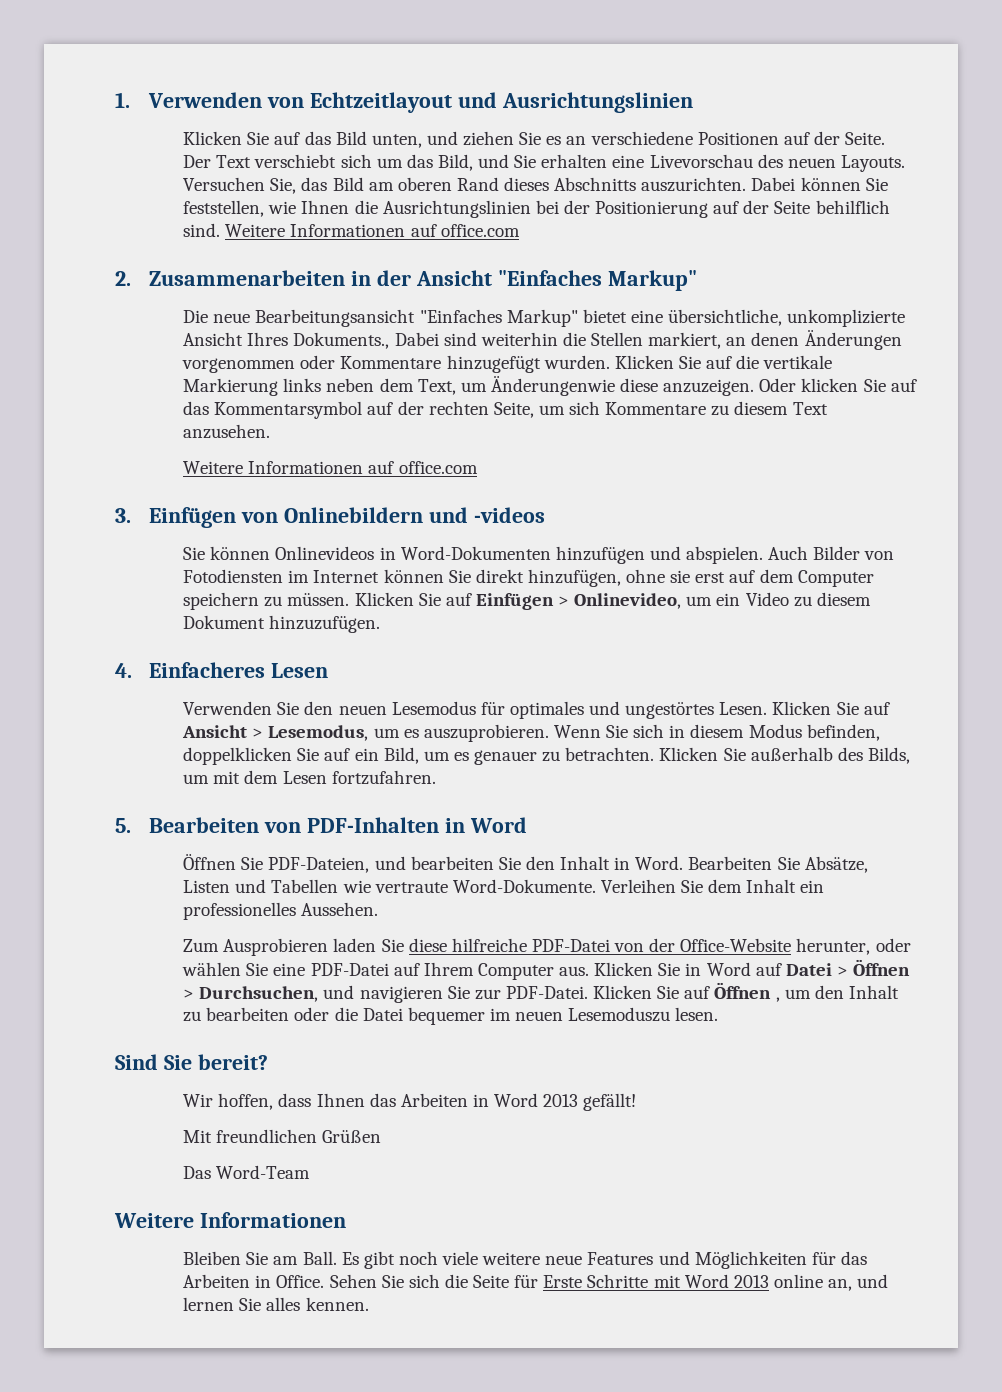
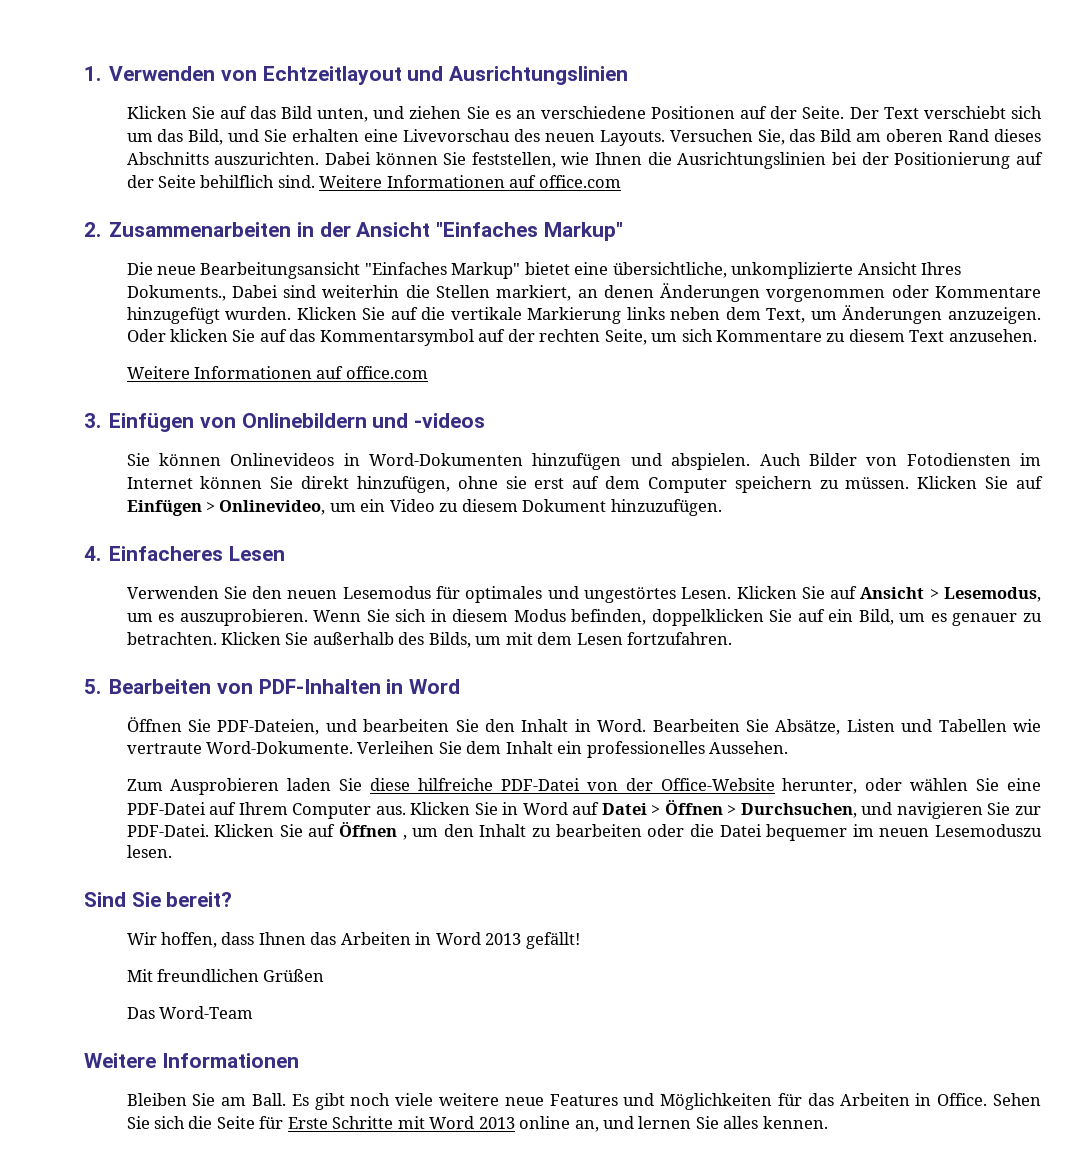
[490,376,659,396] Änderungenwie diese -> [842,305,943,324] Änderungen

